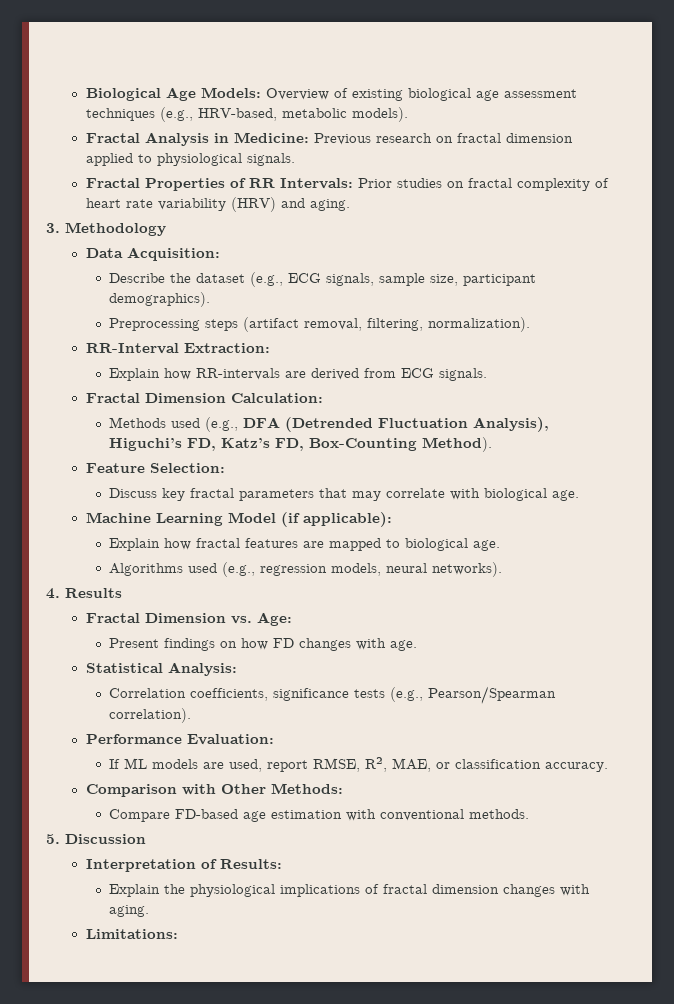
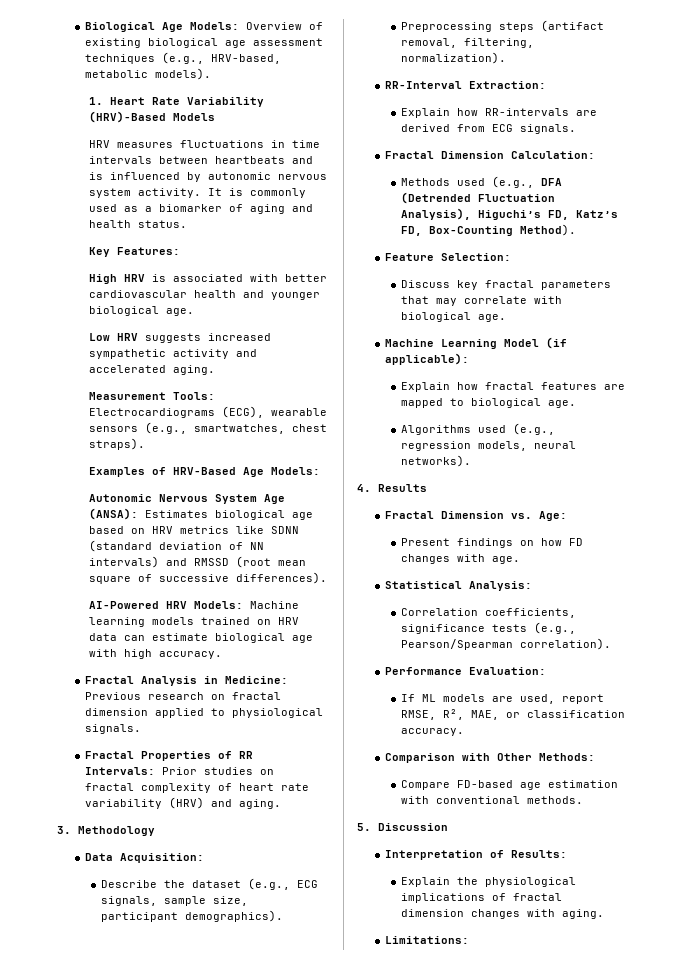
(408, 114) none -> [88,97,264,107] [88,111,215,123] [88,140,320,148] [88,156,313,164] [88,172,327,182] [88,188,306,198] [88,204,313,214] [88,220,187,228] [88,247,180,257] [88,274,327,284] [88,290,320,300] [88,306,194,316] [88,333,271,343] [88,349,257,359] [88,365,215,375] [88,392,215,400] [88,406,327,418] [88,422,327,434] [88,438,145,450] [88,467,320,477] [88,494,285,504] [88,508,313,520] [88,526,299,534] [88,540,264,552] [88,556,306,568] [88,572,327,584] [88,601,299,609] [88,617,299,627] [88,633,313,643] [88,649,222,659] // 1. Heart Rate Variability (HRV)-Based Models // HRV measures fluctuations in time intervals between heartbeats and is influenced by autonomic nervous system activity. It is commonly used as a biomarker of aging and health status. // Key Features: // High HRV is associated with better cardiovascular health and younger biological age. // Low HRV suggests increased sympathetic activity and accelerated aging. // Measurement Tools: Electrocardiograms (ECG), wearable sensors (e.g., smartwatches, chest straps). // Examples of HRV-Based Age Models: // Autonomic Nervous System Age (ANSA): Estimates biological age based on HRV metrics like SDNN (standard deviation of NN intervals) and RMSSD (root mean square of successive differences). // AI-Powered HRV Models: Machine learning models trained on HRV data can estimate biological age with high accuracy.

